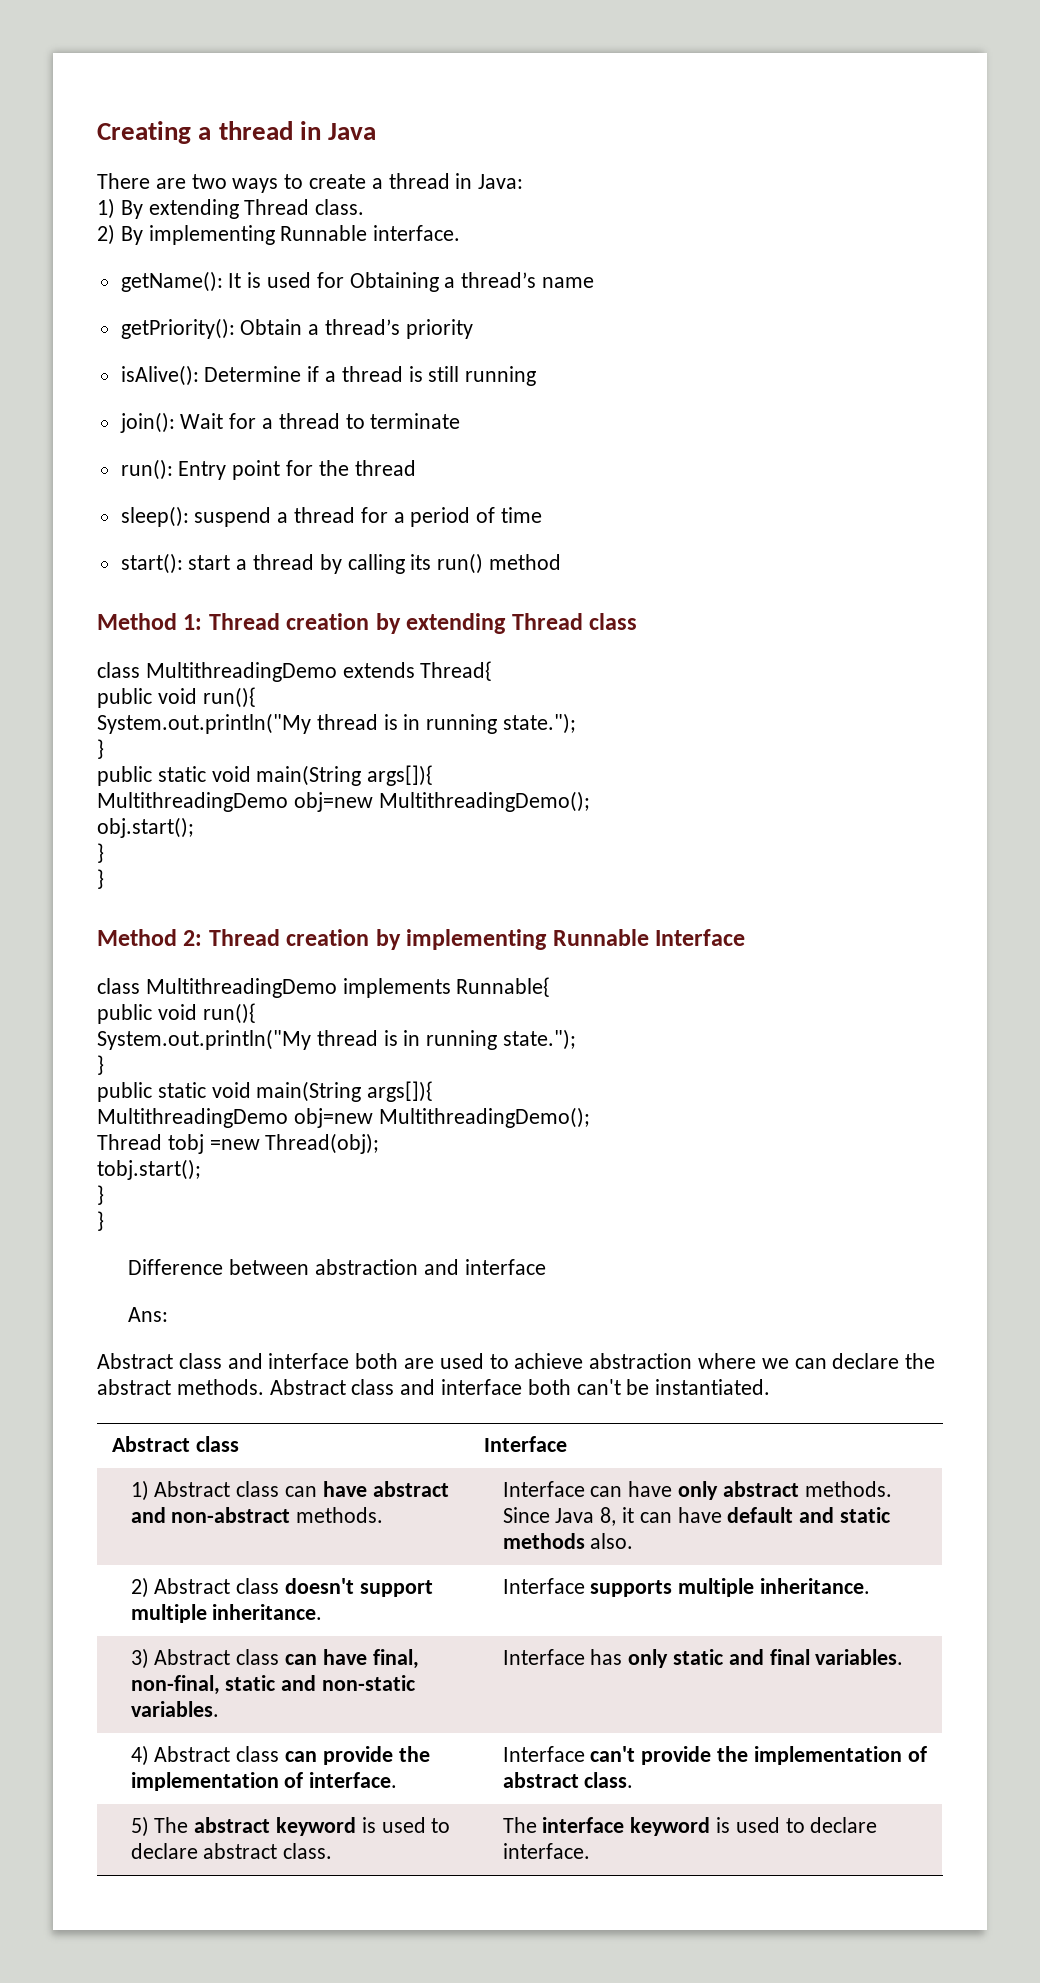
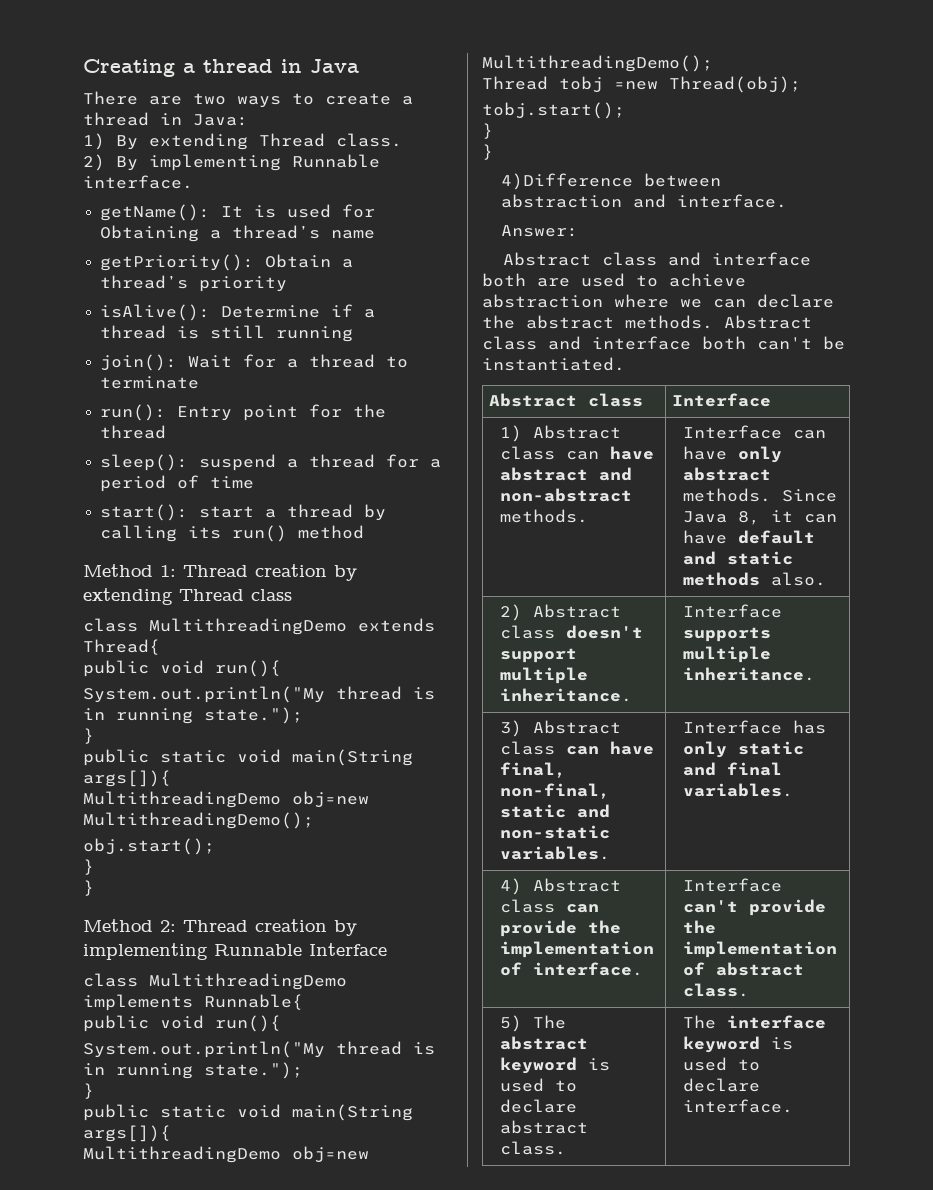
[128,1259,224,1275] Difference -> [501,173,634,190] 4)Difference
[464,1259,546,1275] [128,1307,169,1322] interface // Ans: -> [677,194,788,208] [501,225,579,237] interface. // Answer:

